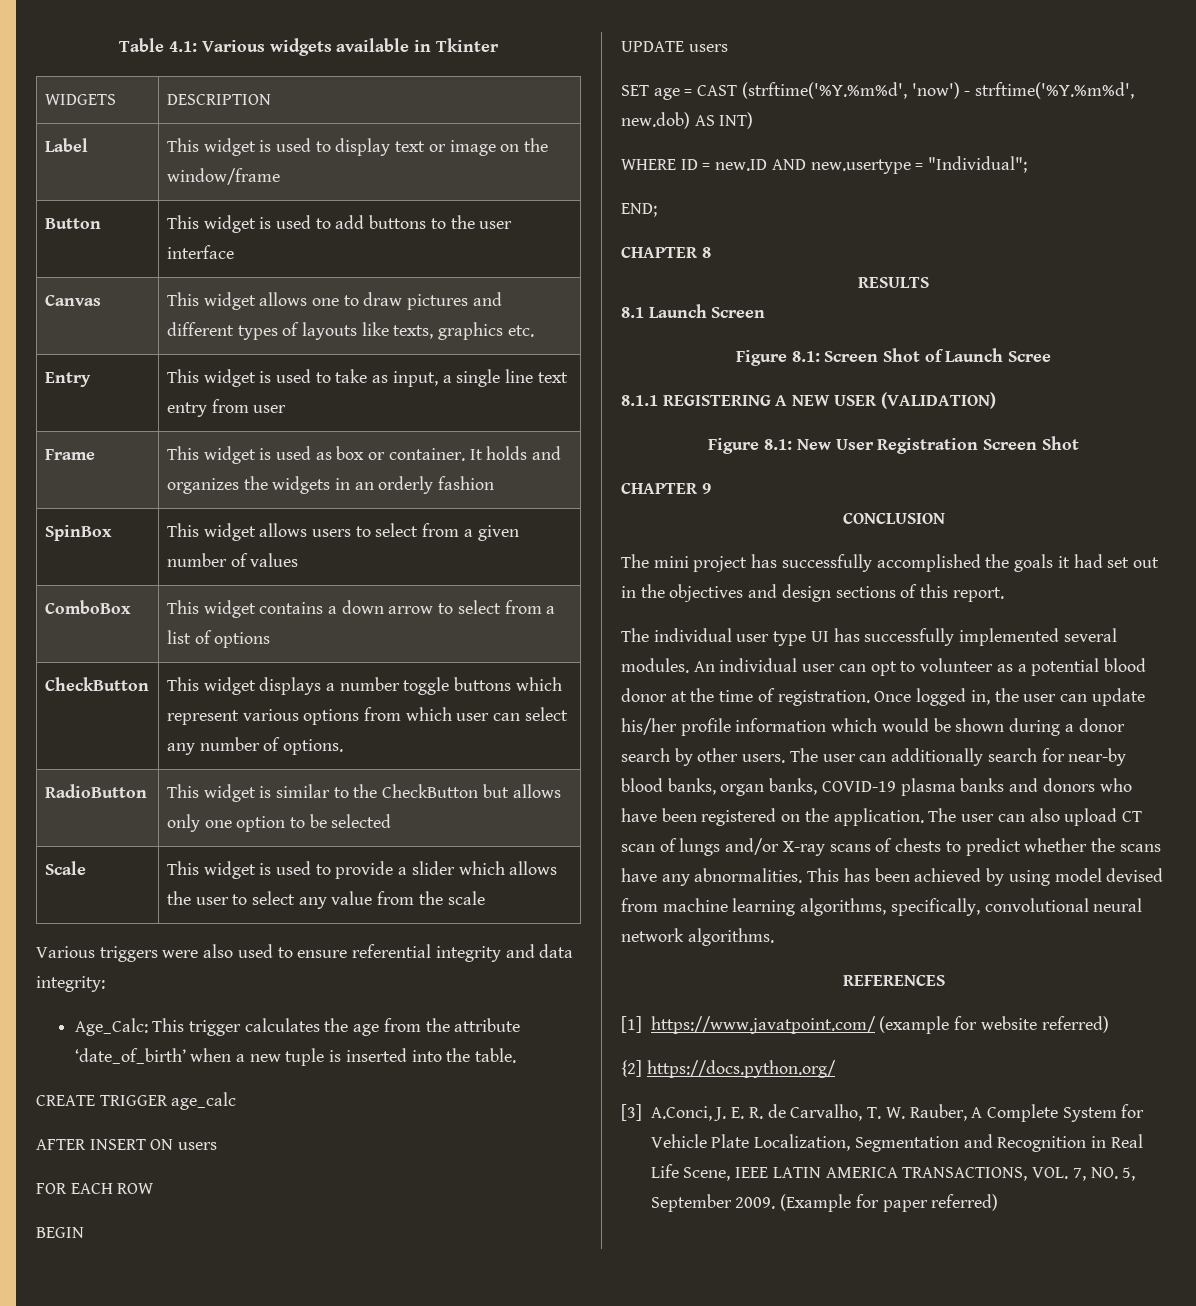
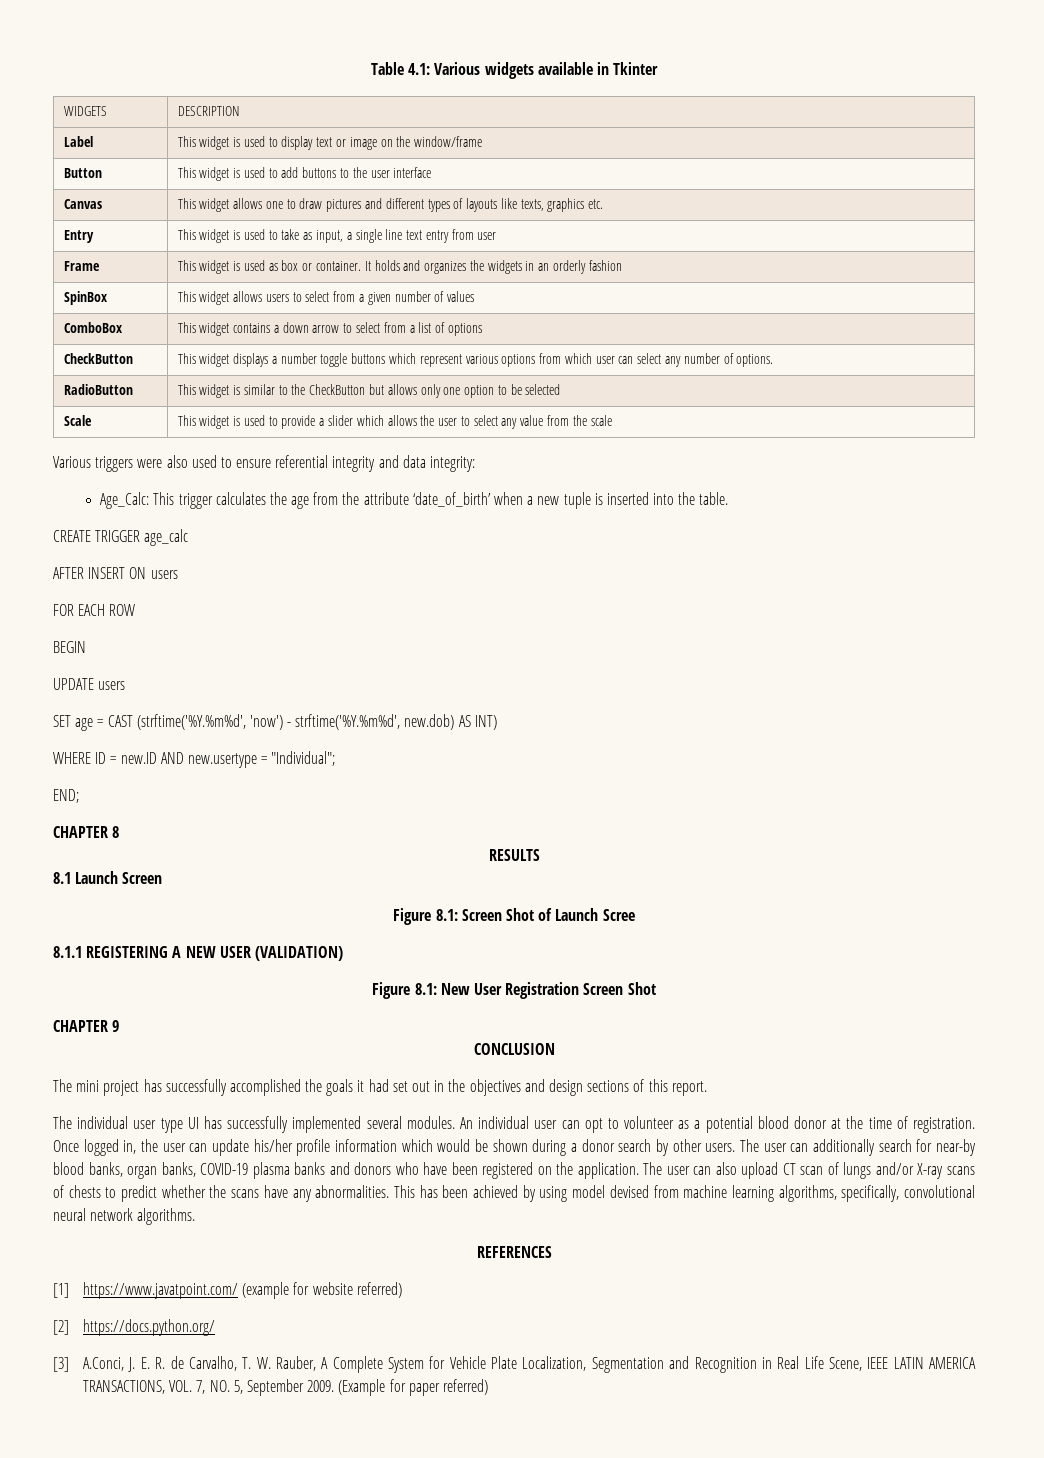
[621,1060,642,1077] {2] -> [53,1320,69,1335] [2]

